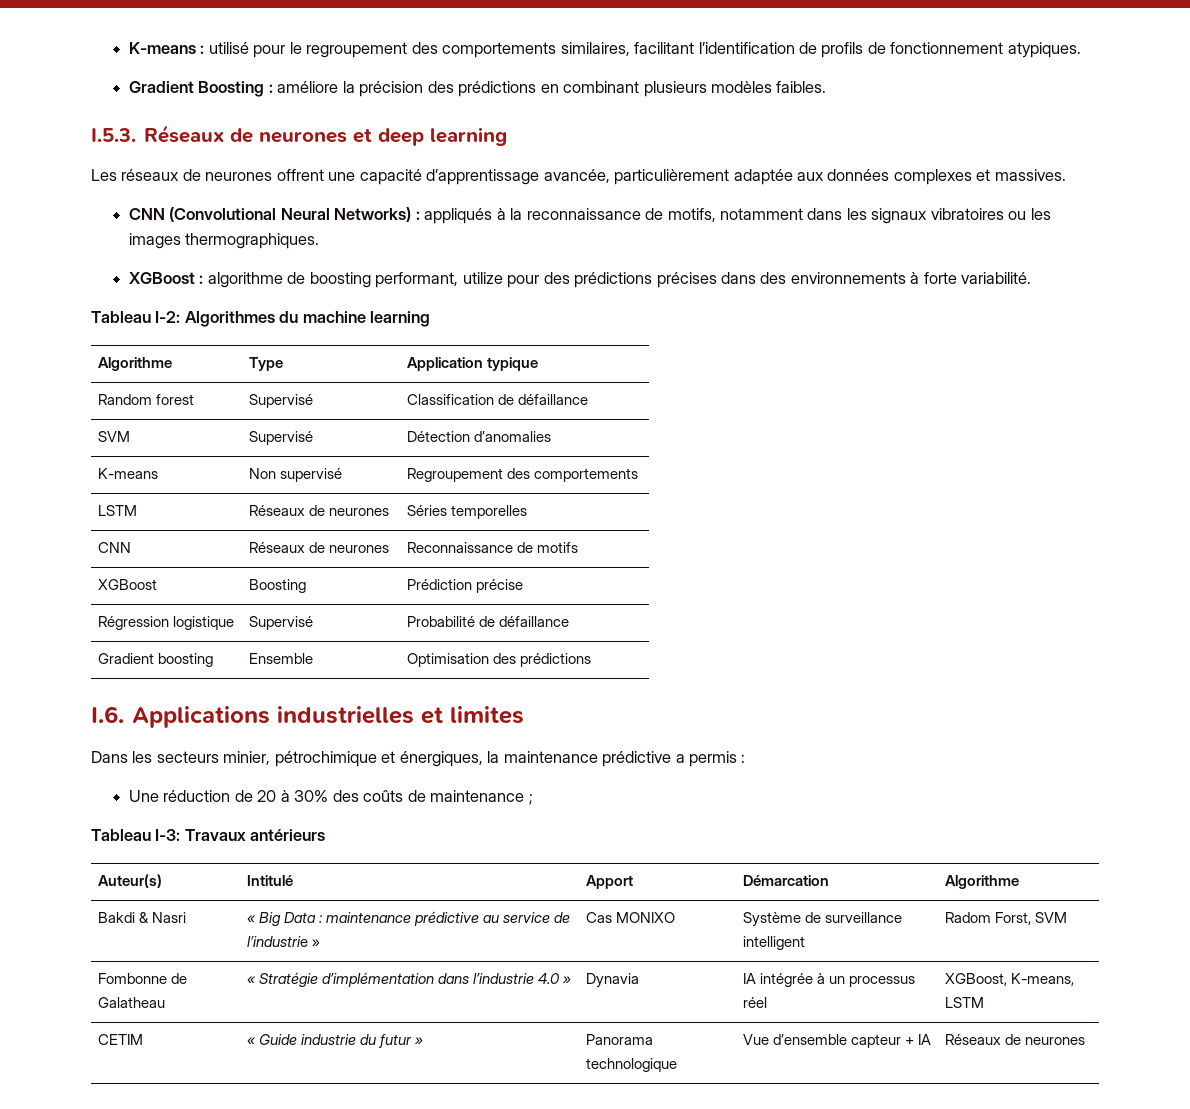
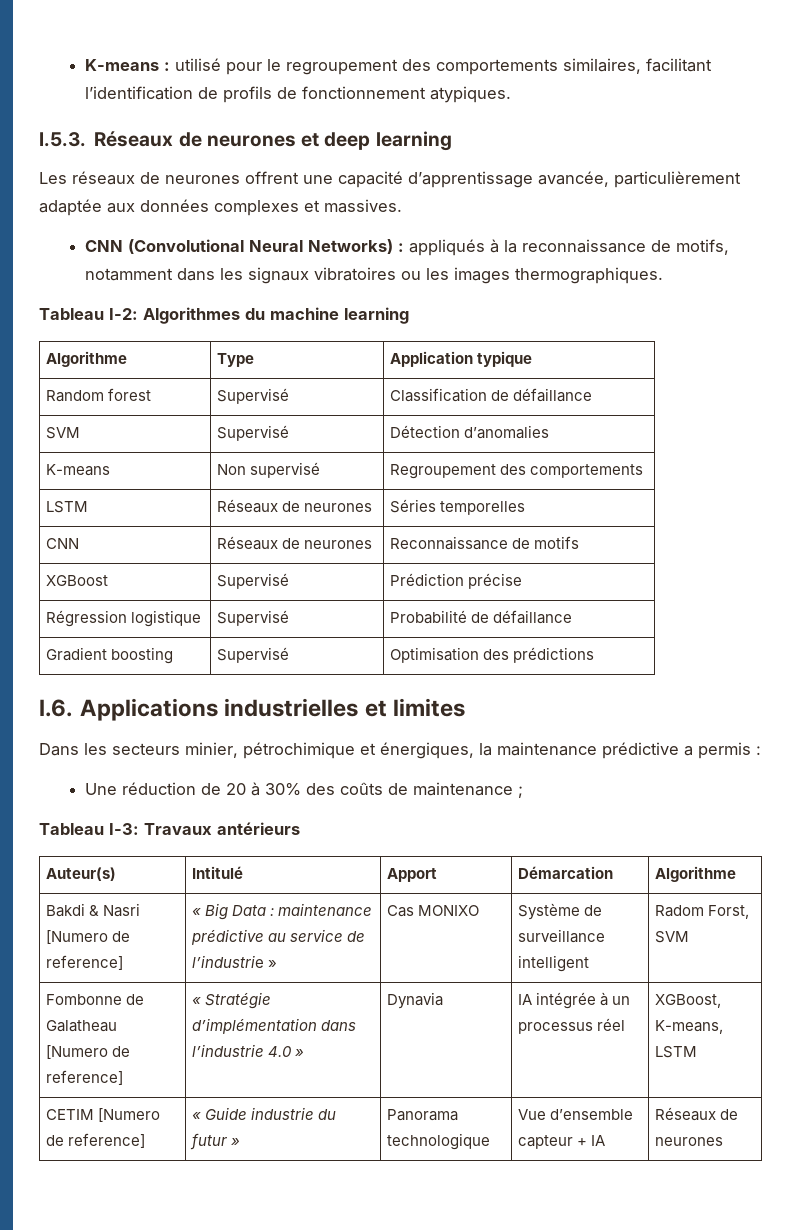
[129,81,827,97] // Gradient Boosting : améliore la précision des prédictions en combinant plusieurs modèles faibles. -> (511, 94) none
[129,272,1032,288] // XGBoost : algorithme de boosting performant, utilize pour des prédictions précises dans des environnements à forte variabilité. -> (663, 275) none
[248,579,306,593] Boosting -> [217,573,290,589] Supervisé
[248,653,313,664] Ensemble -> [217,647,290,663] Supervisé
(186, 917) none -> [46,930,131,944] [46,955,124,970] [Numero de reference]
(165, 1002) none -> [46,1045,131,1059] [46,1070,124,1085] [Numero de reference]
(143, 1039) none -> [98,1108,161,1122] [46,1133,146,1148] [Numero de reference]

